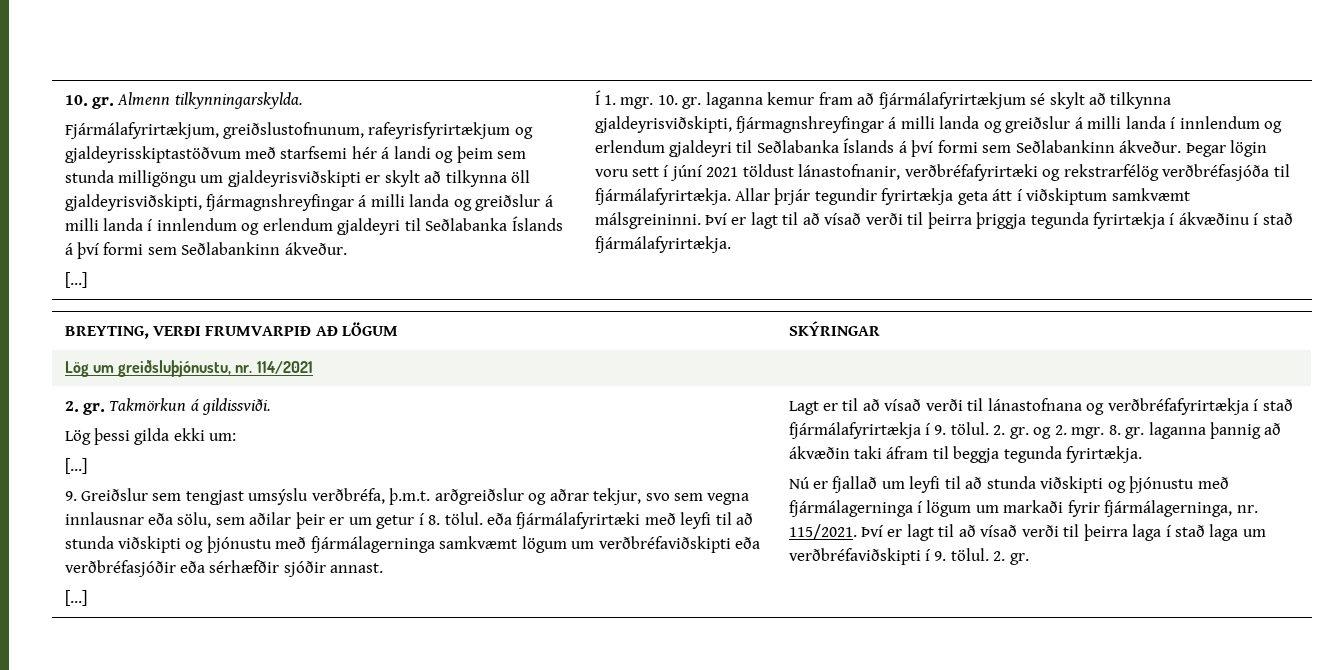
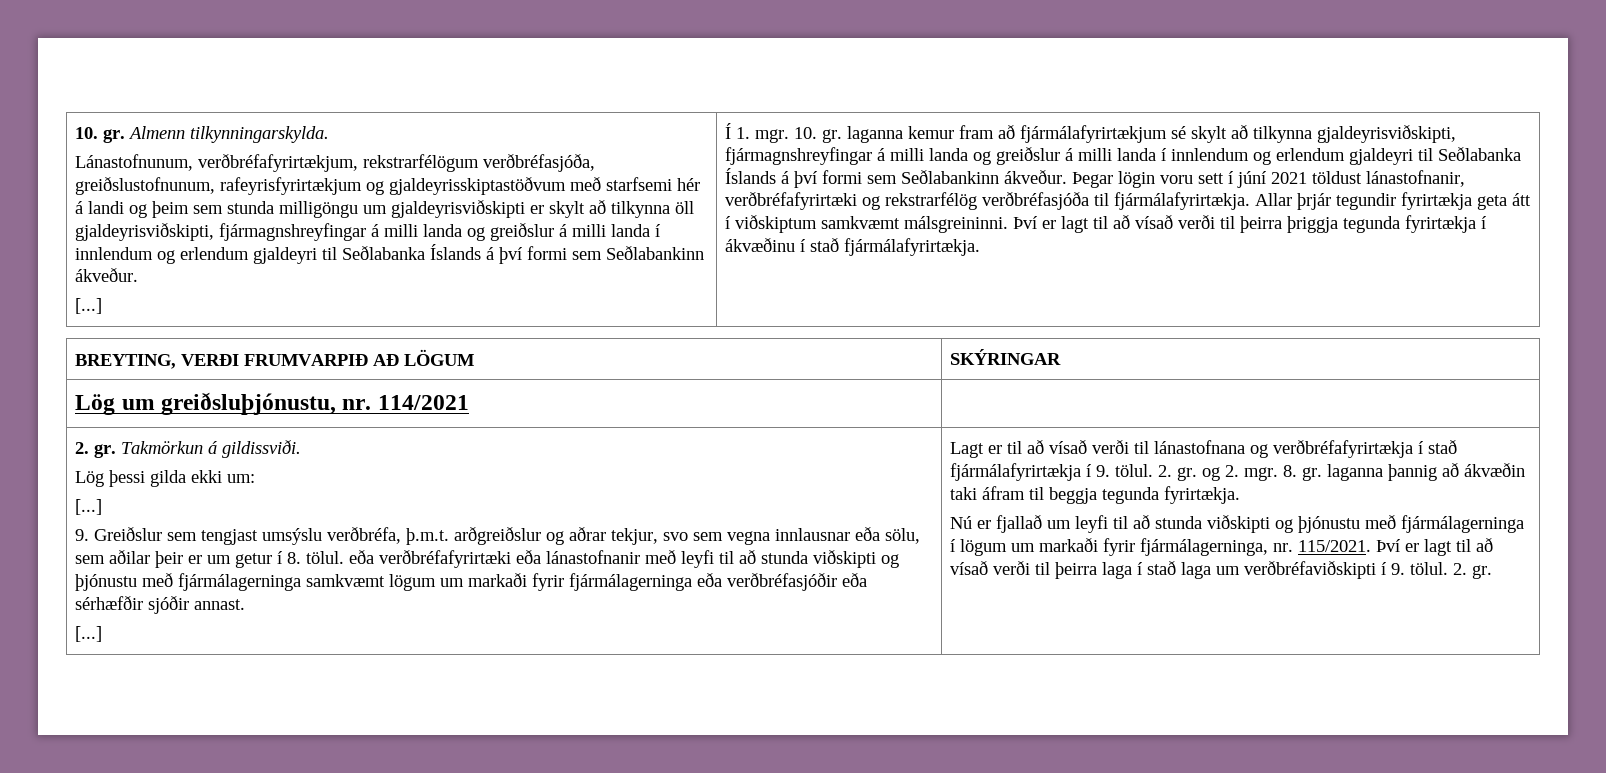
[64,122,219,139] Fjármálafyrirtækjum, -> [75,153,596,172] Lánastofnunum, verðbréfafyrirtækjum, rekstrarfélögum verðbréfasjóða,
[516,512,641,529] fjármálafyrirtæki -> [379,549,641,568] verðbréfafyrirtæki eða lánastofnanir
[598,536,731,553] verðbréfaviðskipti -> [468,572,693,591] markaði fyrir fjármálagerninga

